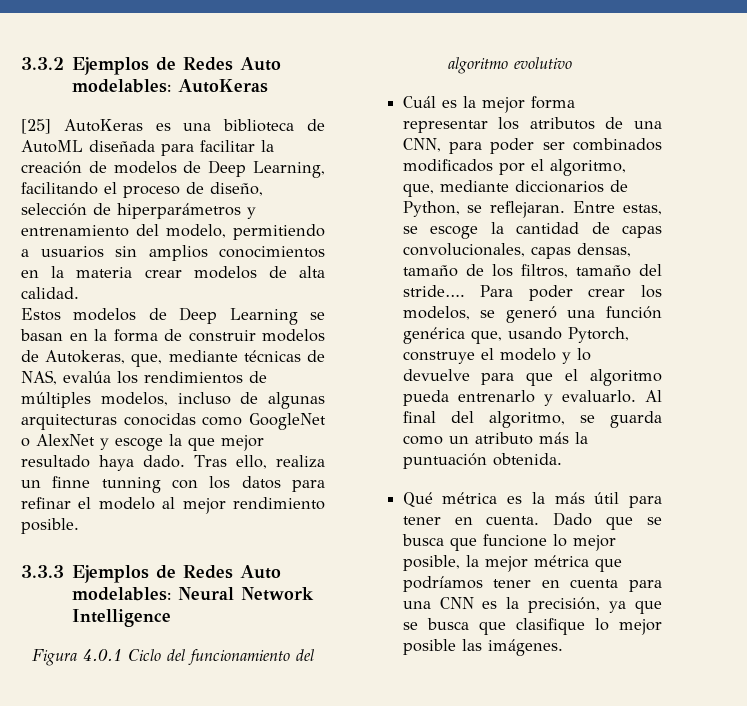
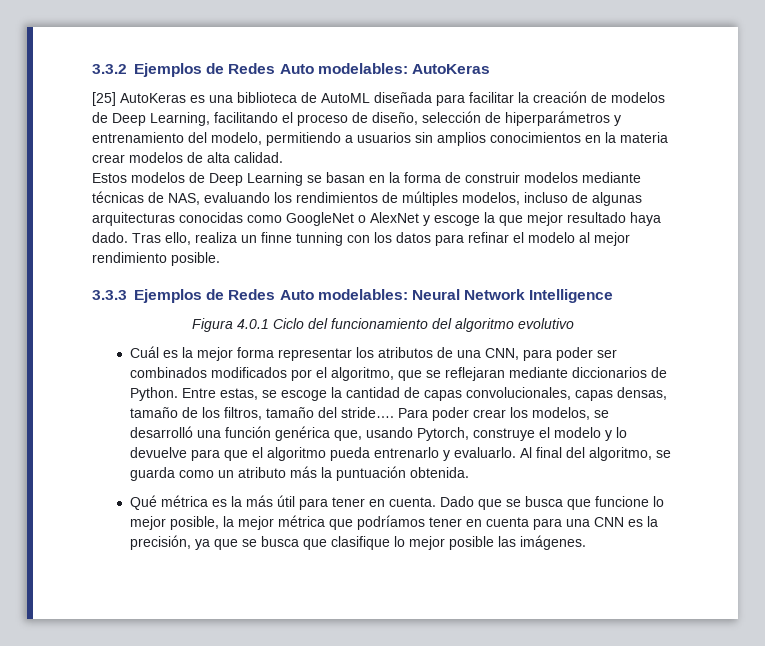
[21,350,163,367] de Autokeras, que, -> (578, 177) none
[63,371,111,383] evalúa -> [204,192,270,203] evaluando
[402,180,628,197] [402,201,566,218] que, mediante diccionarios de Python, se reflejaran. -> [397,367,667,381] [129,387,178,401] que se reflejaran mediante diccionarios de Python.
[505,306,557,323] generó -> [129,426,193,438] desarrolló

